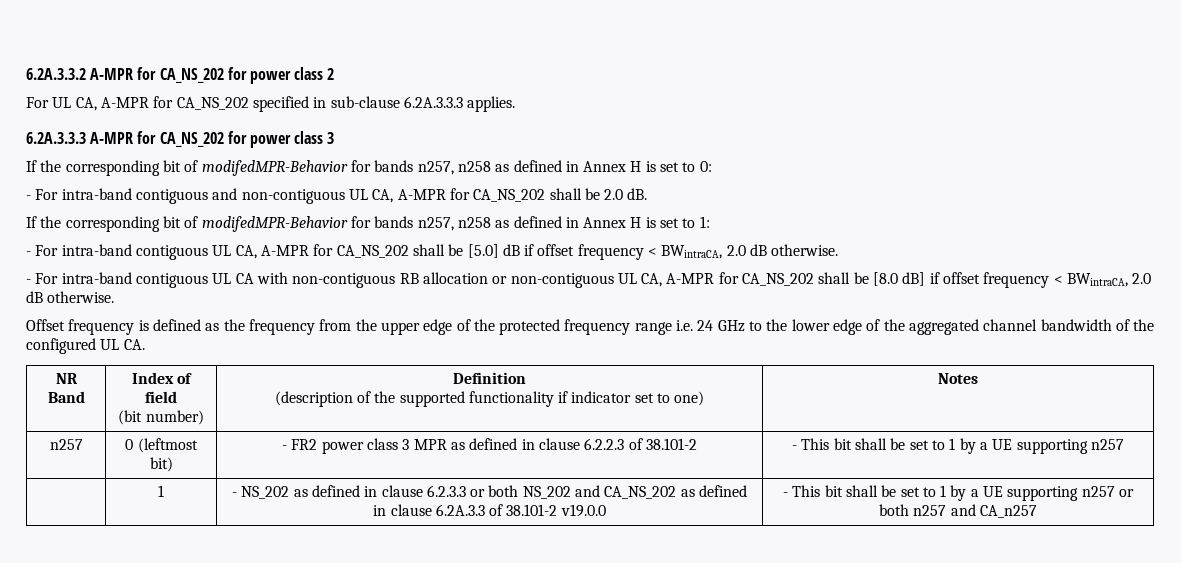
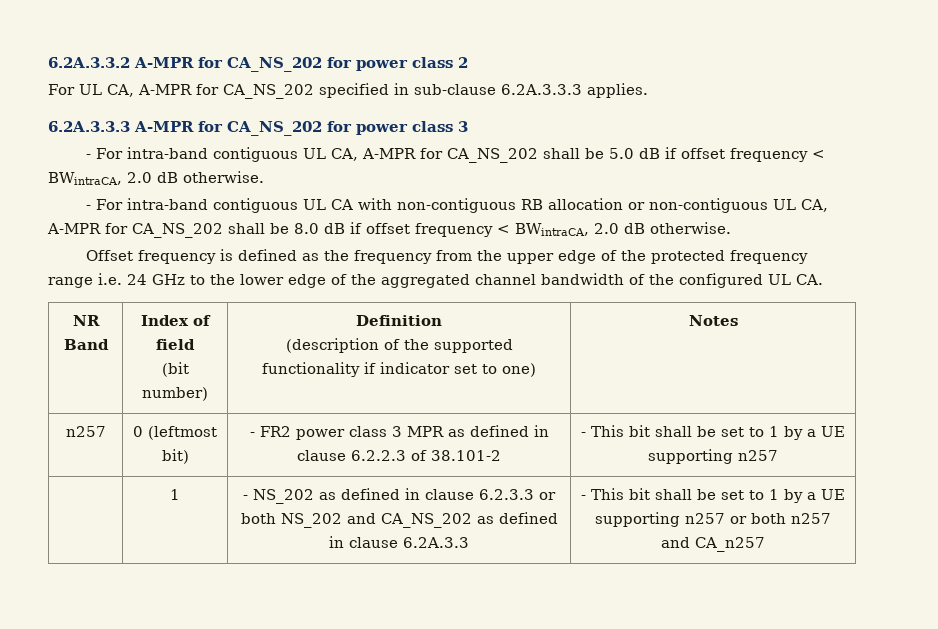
[26,160,712,176] [26,188,648,204] [26,216,710,232] // If the corresponding bit of modifedMPR-Behavior for bands n257, n258 as defined in Annex H is set to 0: // - For intra-band contiguous and non-contiguous UL CA, A-MPR for CA_NS_202 shall be 2.0 dB. // If the corresponding bit of modifedMPR-Behavior for bands n257, n258 as defined in Annex H is set to 1: -> (468, 126) none
[467,244,499,258] [5.0] -> [608,148,634,159] 5.0
[873,272,926,286] [8.0 dB] -> [294,223,345,234] 8.0 dB
[489,504,606,517] of 38.101-2 v19.0.0 -> (470, 542) none

